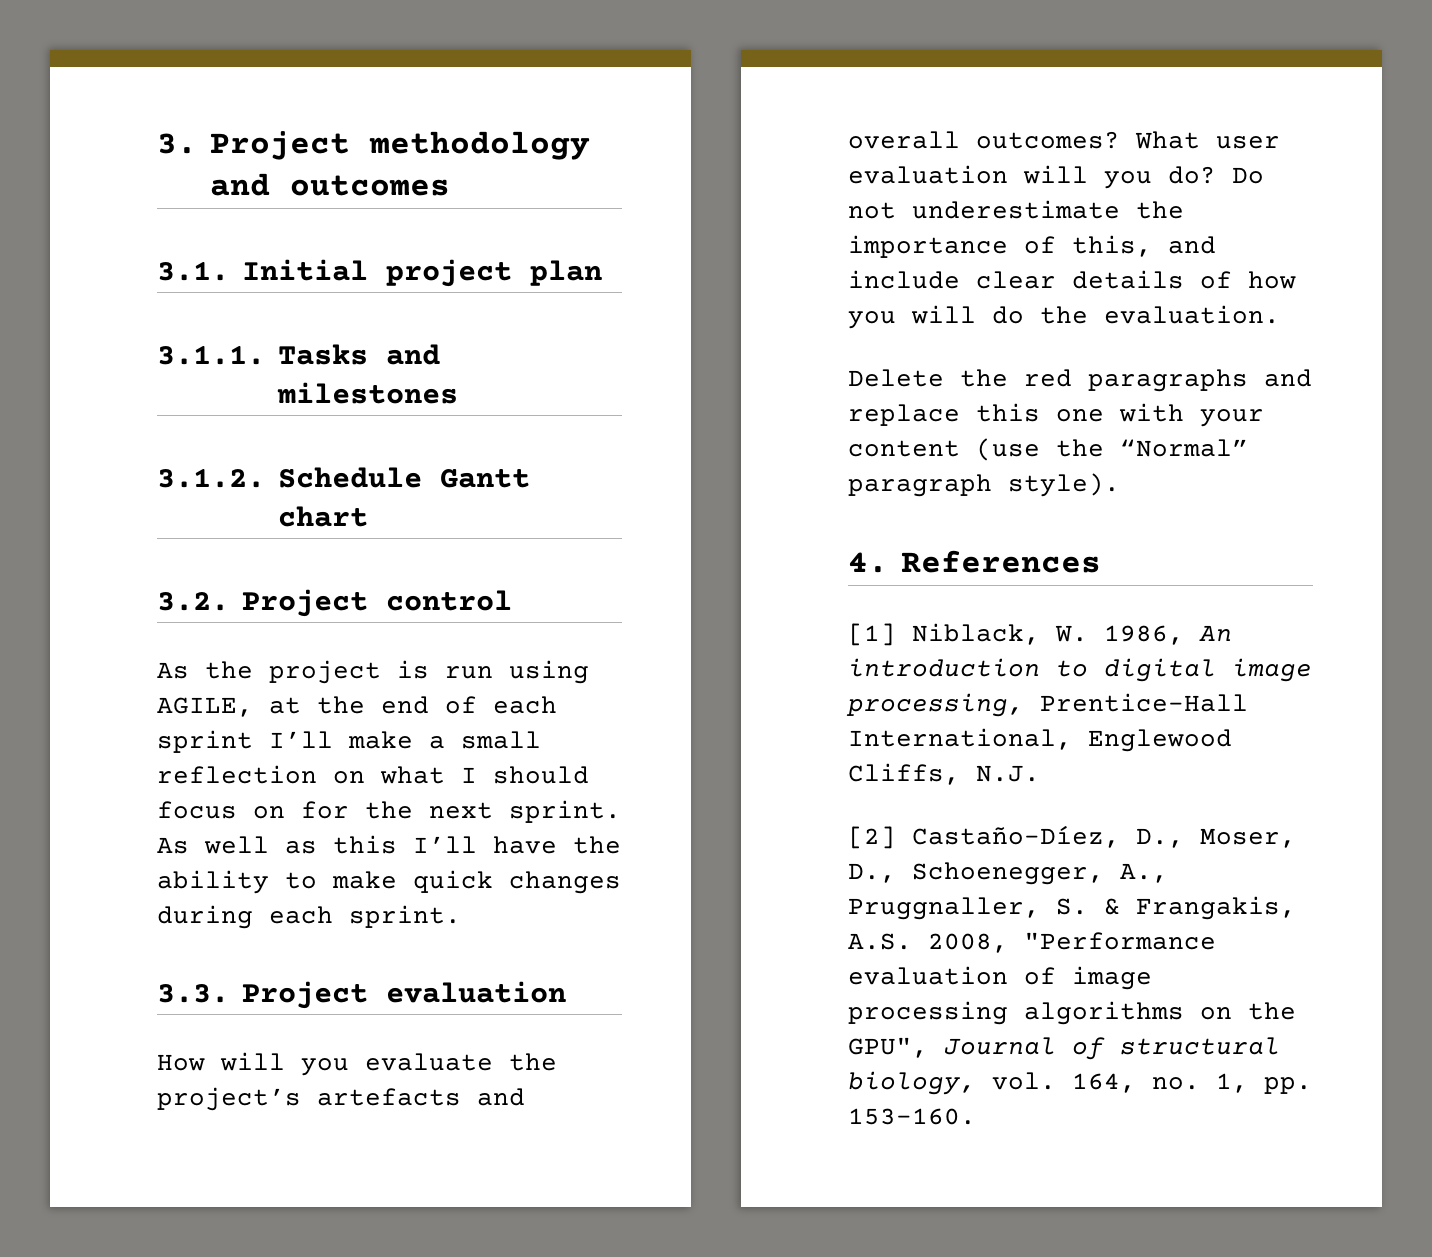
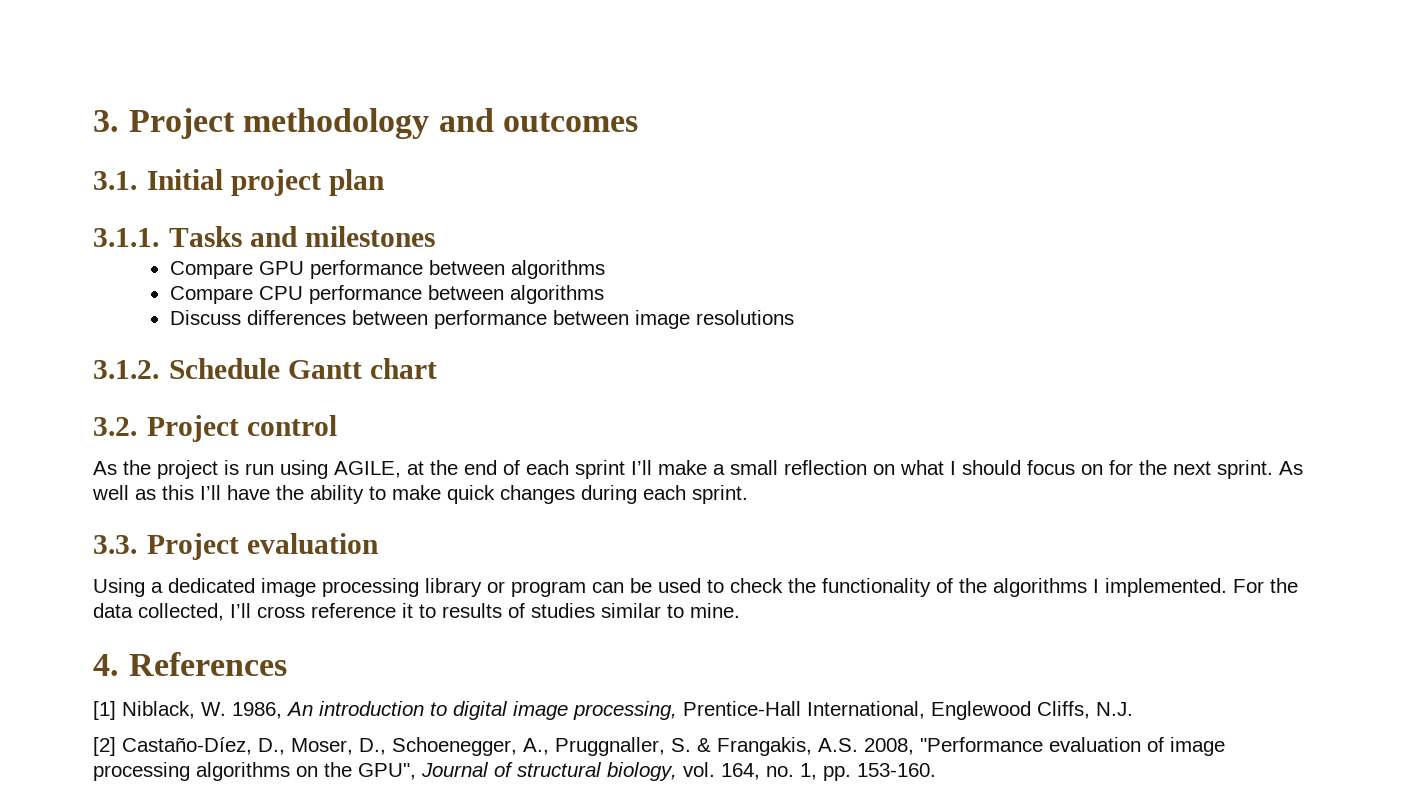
(458, 393) none -> [169,260,605,279] [169,285,604,304] [169,310,794,329] // Compare GPU performance between algorithms // Compare CPU performance between algorithms // Discuss differences between performance between image resolutions
[157,1052,557,1076] [157,1087,525,1111] [848,131,1280,149] [848,165,1264,189] [848,200,1184,219] [848,235,1216,258] [848,270,1296,289] [848,305,1280,329] [848,369,1312,392] [848,403,1264,427] [848,438,1248,461] [848,473,1120,497] How will you evaluate the project’s artefacts and overall outcomes? What user evaluation will you do? Do not underestimate the importance of this, and include clear details of how you will do the evaluation. // Delete the red paragraphs and replace this one with your content (use the “Normal” paragraph style). -> [93,578,1298,597] [93,603,740,621] Using a dedicated image processing library or program can be used to check the functionality of the algorithms I implemented. For the data collected, I’ll cross reference it to results of studies similar to mine.

